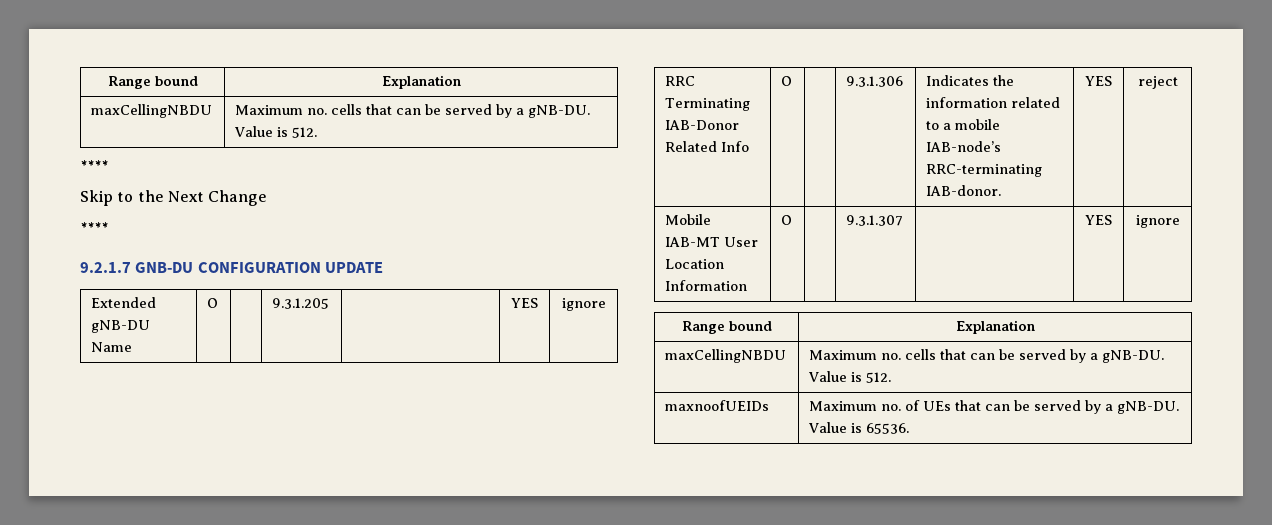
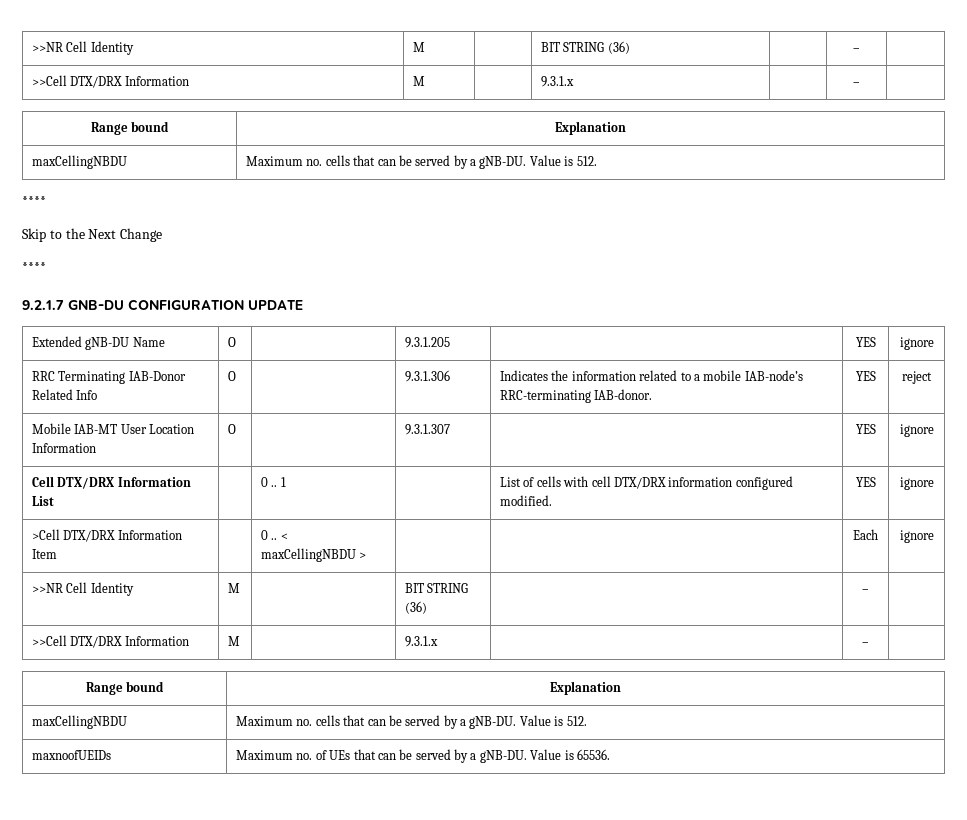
(107, 82) none -> [32,41,134,55] [413,42,426,52] [541,41,630,54] [853,48,860,52] [32,75,189,88] [413,76,426,86] [541,76,575,87] [853,82,860,86] >>NR Cell Identity | M | | BIT STRING (36) | | – | // >>Cell DTX/DRX Information | M | | 9.3.1.x | | – | //
(1180, 221) none -> [32,476,191,489] [32,496,55,506] [261,477,286,487] [500,476,793,490] [500,495,553,506] [855,477,876,487] [899,477,934,490] [32,529,182,542] [32,549,58,559] [261,530,288,540] [261,548,367,562] [853,529,878,540] [899,530,934,543] [32,582,134,596] [228,583,241,593] [405,583,469,593] [405,601,428,614] [862,589,869,593] [32,635,189,648] [228,636,241,646] [405,636,439,647] [862,642,869,646] // Cell DTX/DRX Information List | | 0 .. 1 | | List of cells with cell DTX/DRX information configured modified. | YES | ignore // >Cell DTX/DRX Information Item | | 0 .. < maxCellingNBDU > | | | Each | ignore // >>NR Cell Identity | M | | BIT STRING (36) | | – | // >>Cell DTX/DRX Information | M | | 9.3.1.x | | – |

